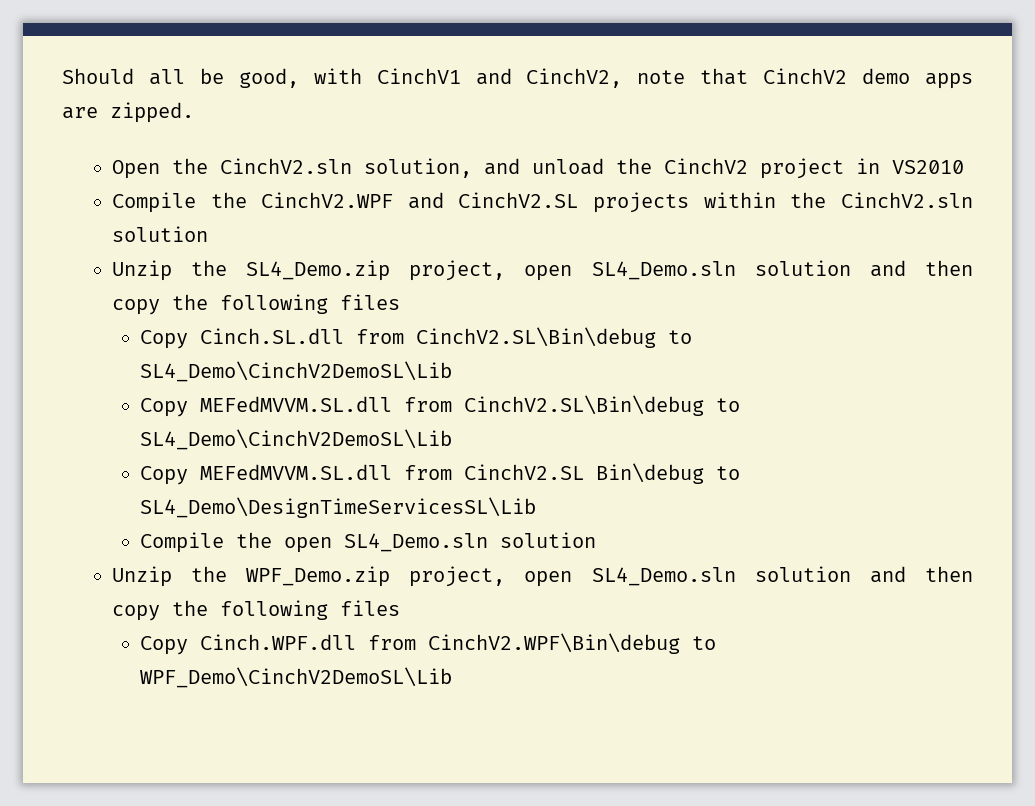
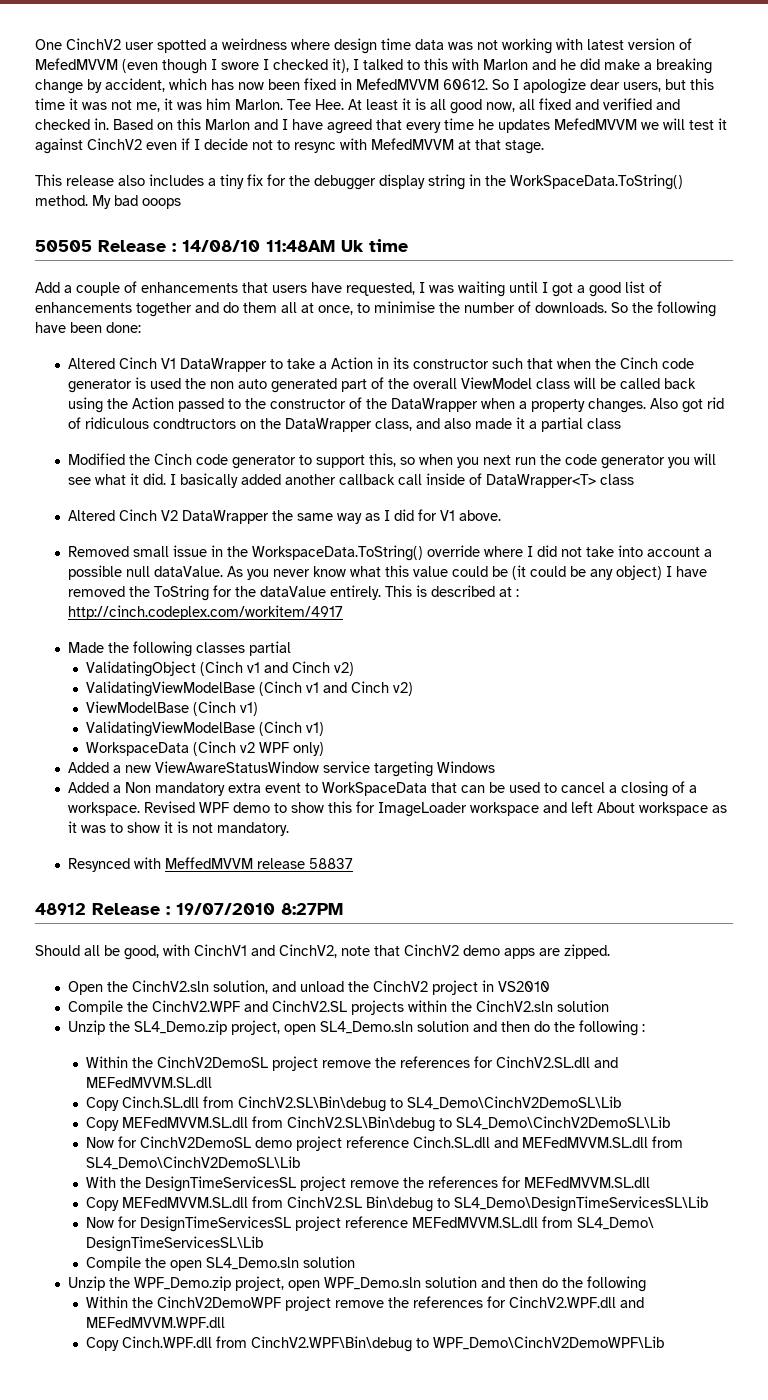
(62, 76) none -> [35,38,692,54] [35,58,712,74] [35,78,714,94] [35,98,680,114] [35,118,727,134] [35,138,544,154] [35,174,683,190] [35,195,181,209] [35,239,408,252] [35,281,662,297] [35,301,716,317] [35,322,141,333] [68,357,695,372] [68,377,697,393] [68,397,725,413] [68,417,622,432] [68,453,717,469] [68,473,635,488] [68,509,502,524] [68,545,713,561] [68,565,708,580] [68,585,520,601] [68,605,344,620] [68,641,292,657] [85,661,354,677] [85,681,413,697] [85,701,258,716] [85,721,324,737] [85,741,324,756] [68,761,496,777] [68,781,698,797] [68,801,728,817] [68,821,290,836] [68,857,354,872] [35,903,343,915] One CinchV2 user spotted a weirdness where design time data was not working with latest version of MefedMVVM (even though I swore I checked it), I talked to this with Marlon and he did make a breaking change by accident, which has now been fixed in MefedMVVM 60612. So I apologize dear users, but this time it was not me, it was him Marlon. Tee Hee. At least it is all good now, all fixed and verified and checked in. Based on this Marlon and I have agreed that every time he updates MefedMVVM we will test it against CinchV2 even if I decide not to resync with MefedMVVM at that stage. // This release also includes a tiny fix for the debugger display string in the WorkSpaceData.ToString() method. My bad ooops // 50505 Release : 14/08/10 11:48AM Uk time // Add a couple of enhancements that users have requested, I was waiting until I got a good list of enhancements together and do them all at once, to minimise the number of downloads. So the following have been done: // Altered Cinch V1 DataWrapper to take a Action in its constructor such that when the Cinch code generator is used the non auto generated part of the overall ViewModel class will be called back using the Action passed to the constructor of the DataWrapper when a property changes. Also got rid of ridiculous condtructors on the DataWrapper class, and also made it a partial class // Modified the Cinch code generator to support this, so when you next run the code generator you will see what it did. I basically added another callback call inside of DataWrapper<T> class // Altered Cinch V2 DataWrapper the same way as I did for V1 above. // Removed small issue in the WorkspaceData.ToString() override where I did not take into account a possible null dataValue. As you never know what this value could be (it could be any object) I have removed the ToString for the dataValue entirely. This is described at : http://cinch.codeplex.com/workitem/4917 // Made the following classes partial // ValidatingObject (Cinch v1 and Cinch v2) // ValidatingViewModelBase (Cinch v1 and Cinch v2) // ViewModelBase (Cinch v1) // ValidatingViewModelBase (Cinch v1) // WorkspaceData (Cinch v2 WPF only) // Added a new ViewAwareStatusWindow service targeting Windows // Added a Non mandatory extra event to WorkSpaceData that can be used to cancel a closing of a workspace. Revised WPF demo to show this for ImageLoader workspace and left About workspace as it was to show it is not mandatory. // Resynced with MeffedMVVM release 58837 // 48912 Release : 19/07/2010 8:27PM //
[111,294,400,315] copy the following files -> [534,1020,646,1036] [85,1056,618,1071] [85,1077,212,1088] do the following : // Within the CinchV2DemoSL project remove the references for CinchV2.SL.dll and MEFedMVVM.SL.dll
(452, 439) none -> [85,1136,683,1151] [85,1156,300,1170] [85,1176,650,1192] // Now for CinchV2DemoSL demo project reference Cinch.SL.dll and MEFedMVVM.SL.dll from SL4_Demo\CinchV2DemoSL\Lib // With the DesignTimeServicesSL project remove the references for MEFedMVVM.SL.dll
(536, 507) none -> [85,1216,654,1232] [85,1236,263,1252] // Now for DesignTimeServicesSL project reference MEFedMVVM.SL.dll from SL4_Demo\ DesignTimeServicesSL\Lib
[591,566,973,586] [111,600,400,621] SL4_Demo.sln solution and then copy the following files -> [324,1276,647,1292] [85,1296,644,1311] [85,1317,225,1328] WPF_Demo.sln solution and then do the following // Within the CinchV2DemoWPF project remove the references for CinchV2.WPF.dll and MEFedMVVM.WPF.dll
[139,667,452,688] WPF_Demo\CinchV2DemoSL\Lib -> [432,1336,664,1350] WPF_Demo\CinchV2DemoWPF\Lib

